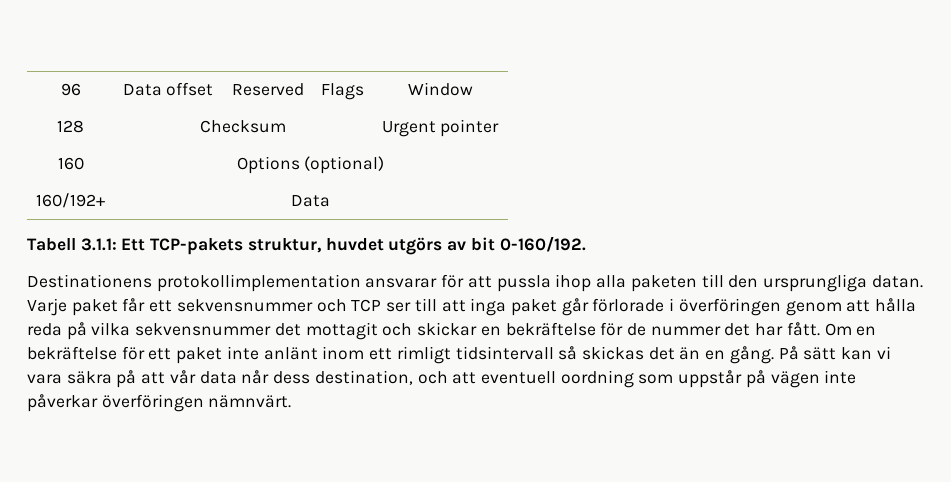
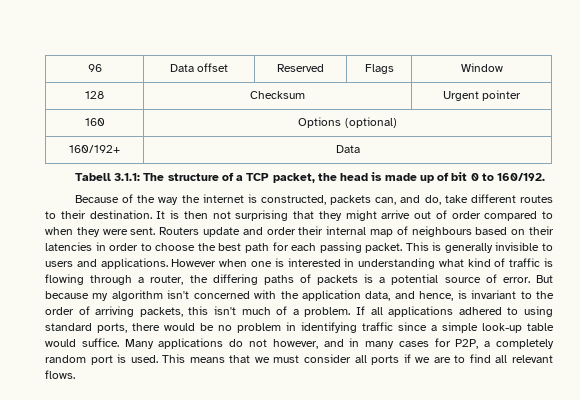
[121,236,586,255] [27,274,923,292] [27,298,917,316] [27,322,877,340] [27,346,891,364] [27,370,857,388] [27,394,292,412] Ett TCP-pakets struktur, huvdet utgörs av bit 0-160/192. // Destinationens protokollimplementation ansvarar för att pussla ihop alla paketen till den ursprungliga datan. Varje paket får ett sekvensnummer och TCP ser till att inga paket går förlorade i överföringen genom att hålla reda på vilka sekvensnummer det mottagit och skickar en bekräftelse för de nummer det har fått. Om en bekräftelse för ett paket inte anlänt inom ett rimligt tidsintervall så skickas det än en gång. På sätt kan vi vara säkra på att vår data når dess destination, och att eventuell oordning som uppstår på vägen inte påverkar överföringen nämnvärt. -> [143,172,545,183] [74,194,553,205] [45,210,553,221] [45,226,555,237] [45,242,553,253] [45,258,553,269] [45,274,553,285] [45,290,554,301] [45,306,554,317] [45,322,554,333] [45,338,554,349] [45,354,553,365] [45,370,75,379] The structure of a TCP packet, the head is made up of bit 0 to 160/192. // Because of the way the internet is constructed, packets can, and do, take different routes to their destination. It is then not surprising that they might arrive out of order compared to when they were sent. Routers update and order their internal map of neighbours based on their latencies in order to choose the best path for each passing packet. This is generally invisible to users and applications. However when one is interested in understanding what kind of traffic is flowing through a router, the differing paths of packets is a potential source of error. But because my algorithm isn't concerned with the application data, and hence, is invariant to the order of arriving packets, this isn't much of a problem. If all applications adhered to using standard ports, there would be no problem in identifying traffic since a simple look-up table would suffice. Many applications do not however, and in many cases for P2P, a completely random port is used. This means that we must consider all ports if we are to find all relevant flows.

